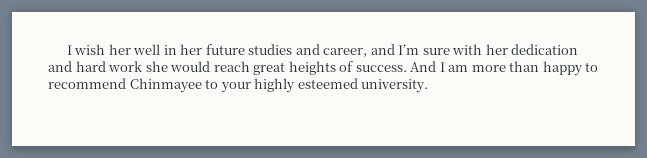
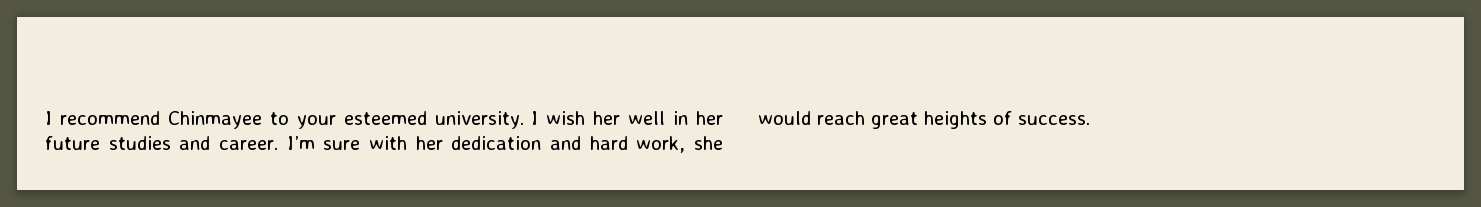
[66,45,72,55] I -> [45,111,539,129] I recommend Chinmayee to your esteemed university. I
[323,44,395,57] career, and -> [219,140,279,150] career.
[108,61,143,72] work -> [636,136,686,153] work,
[410,61,599,76] [48,78,429,93] And I am more than happy to recommend Chinmayee to your highly esteemed university. -> (1090, 120) none

